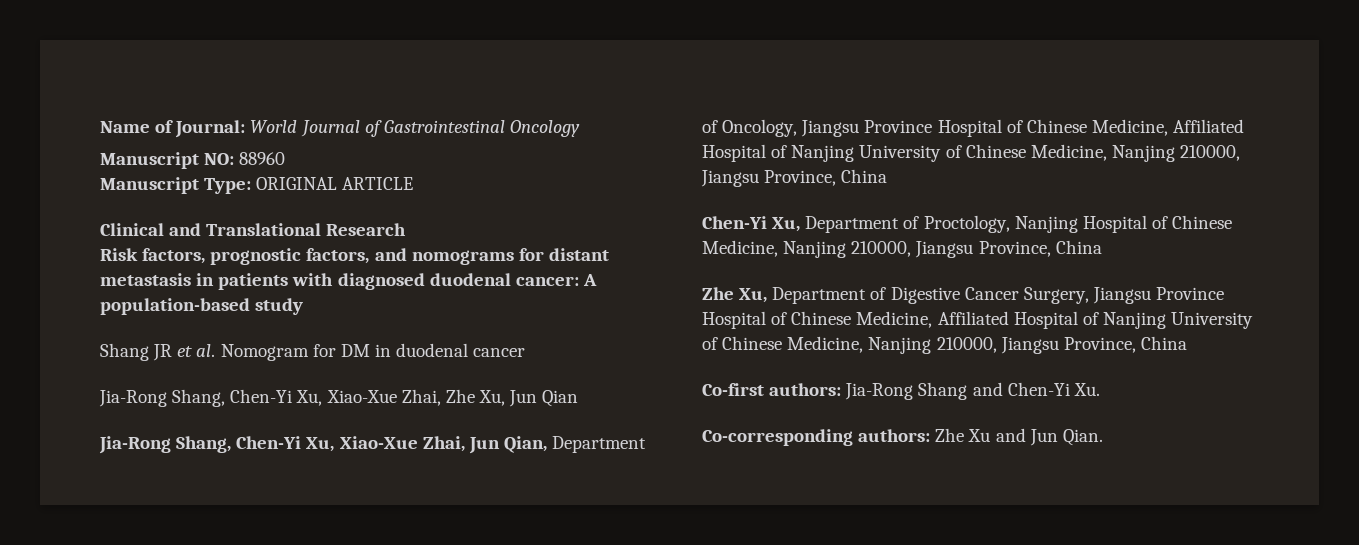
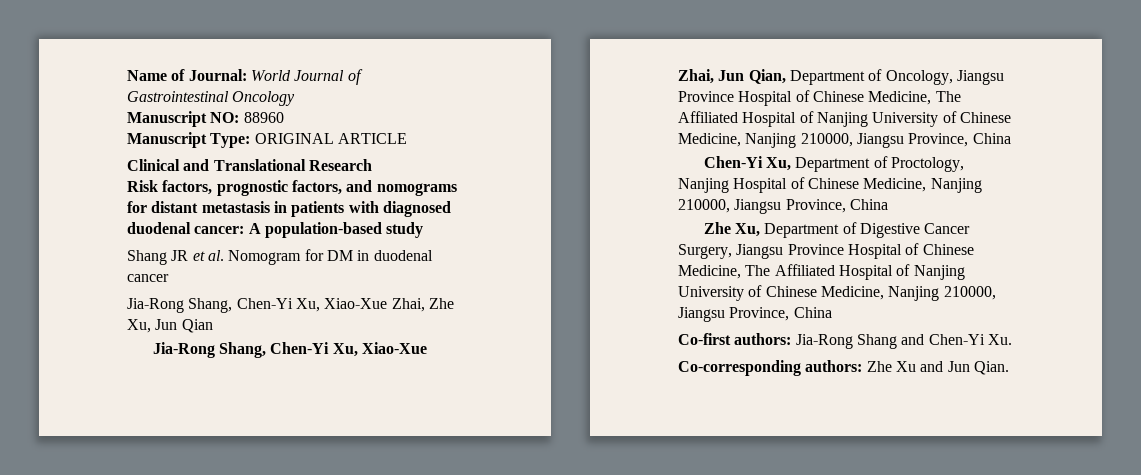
(1168, 127) none -> [935,91,961,102] The
(933, 319) none -> [745,265,771,276] The

